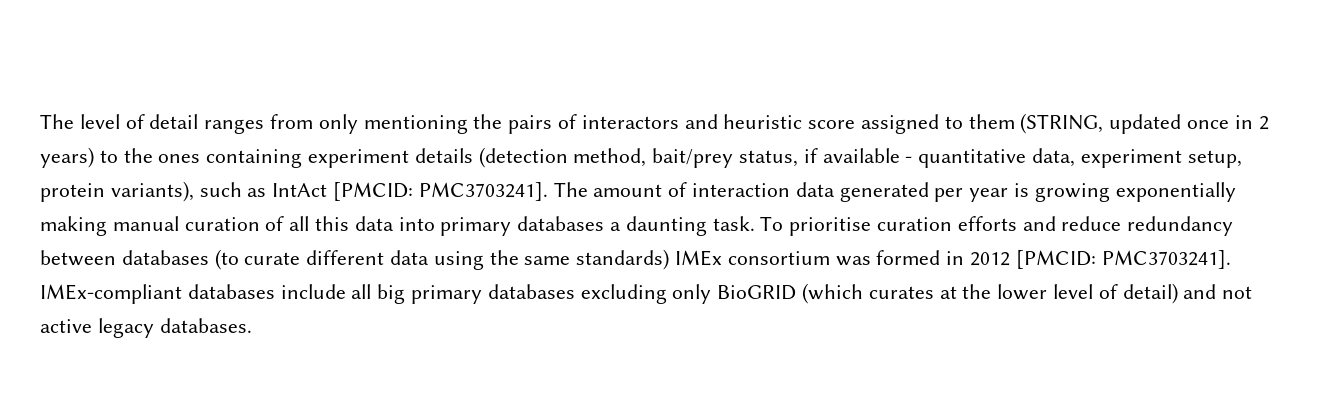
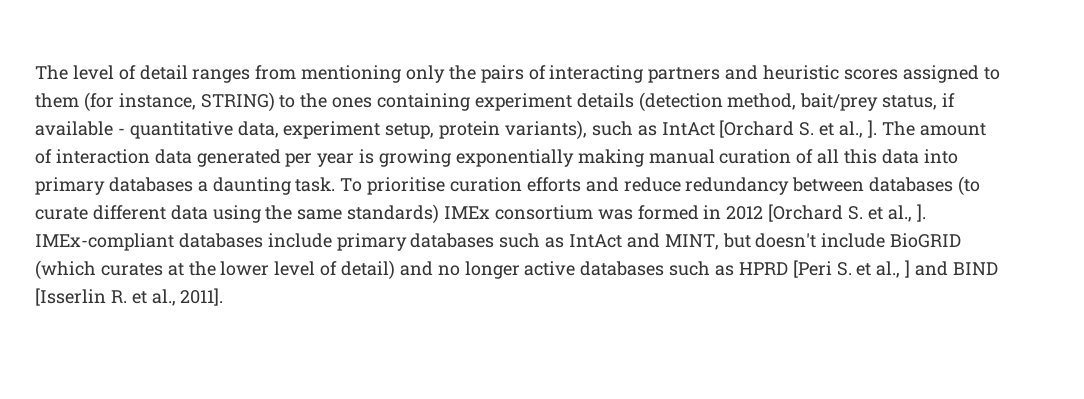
[318,114,468,134] only mentioning -> [301,65,446,83] mentioning only
[581,115,679,129] interactors -> [549,65,721,83] interacting partners
[808,120,856,129] score -> [843,69,898,80] scores
[1020,113,1269,134] [40,147,94,168] (STRING, updated once in 2 years) -> [83,92,275,112] (for instance, STRING)
[333,182,548,201] [PMCID: PMC3703241]. -> [719,120,877,138] [Orchard S. et al., ].
[1015,250,1231,269] [40,284,712,304] [PMCID: PMC3703241]. IMEx-compliant databases include all big primary databases excluding only -> [768,204,926,222] [35,233,886,251] [Orchard S. et al., ]. IMEx-compliant databases include primary databases such as IntAct and MINT, but doesn't include
[1222,286,1253,299] [40,318,252,338] not active legacy databases. -> [437,260,998,279] [35,288,224,306] no longer active databases such as HPRD [Peri S. et al., ] and BIND [Isserlin R. et al., 2011].

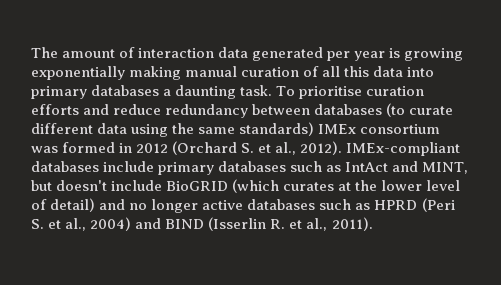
[35,65,1000,83] [35,92,956,112] [35,120,915,140] The level of detail ranges from mentioning only the pairs of interacting partners and heuristic scores assigned to them (for instance, STRING) to the ones containing experiment details (detection method, bait/prey status, if available - quantitative data, experiment setup, protein variants), such as IntAct [Orchard S. et al., ]. The -> [31,47,58,58] The
[768,204,926,222] [Orchard S. et al., ]. -> [172,141,343,155] (Orchard S. et al., 2012).
[792,260,911,278] [Peri S. et al., ] -> [421,198,455,212] [31,217,132,231] (Peri S. et al., 2004)
[35,288,106,306] [Isserlin -> [208,217,267,231] (Isserlin
[180,288,224,306] 2011]. -> [331,217,373,231] 2011).

